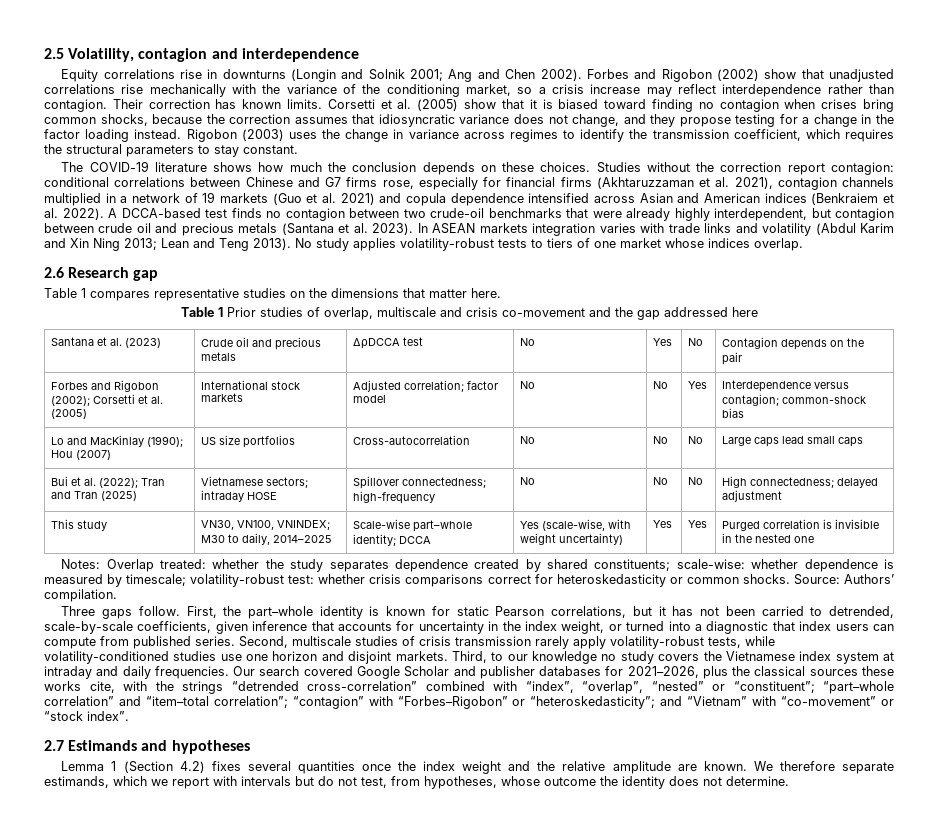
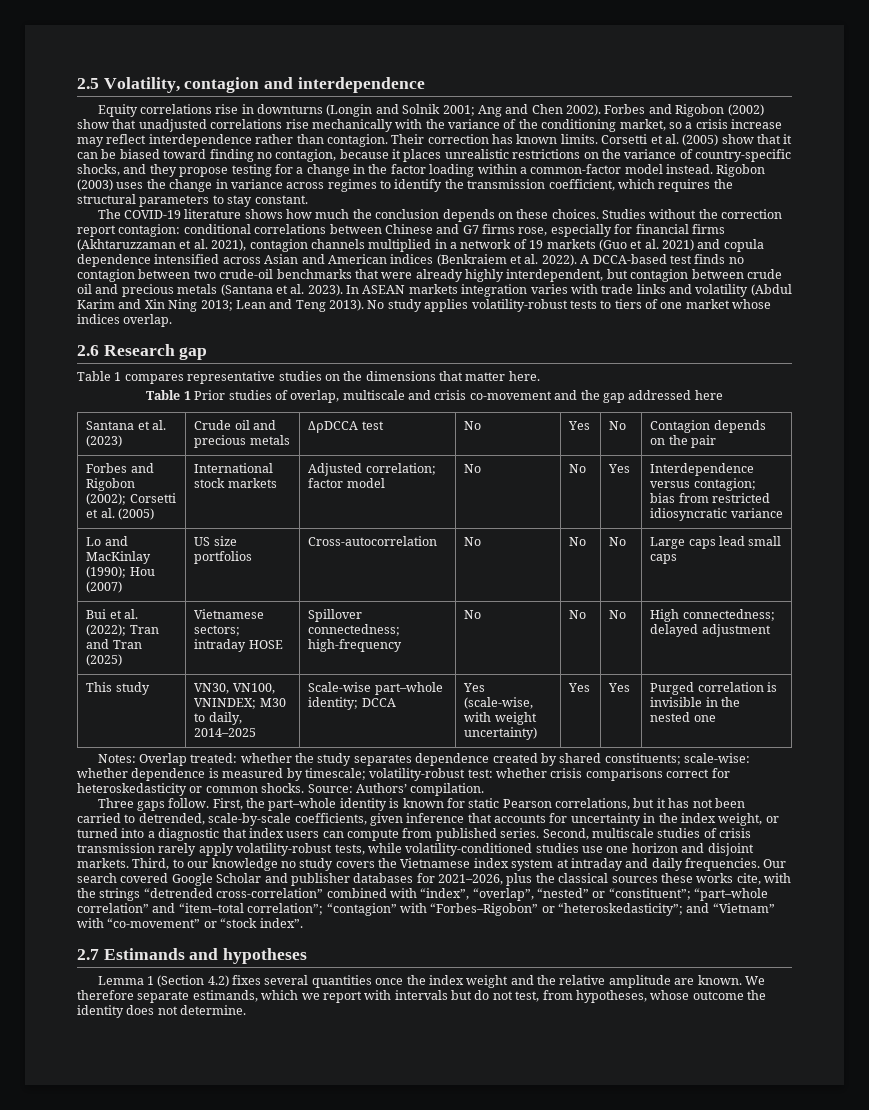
[542,99,553,109] is -> [77,149,117,159] can be
[719,99,895,112] [44,114,620,127] contagion when crises bring common shocks, because the correction assumes that idiosyncratic variance does not change, -> [275,149,791,162] [77,164,120,176] contagion, because it places unrealistic restrictions on the variance of country-specific shocks,
(130, 135) none -> [477,164,663,174] within a common-factor model
[782,396,867,404] common-shock -> (756, 484) none
(745, 413) none -> [678,493,770,503] [650,508,783,521] from restricted idiosyncratic variance

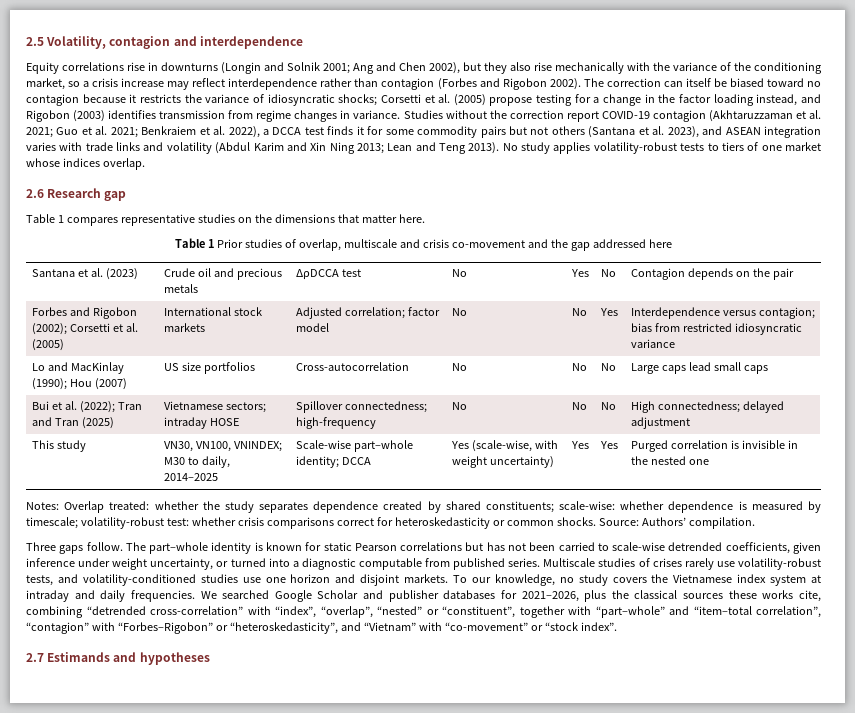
[566,104,764,117] [77,119,283,132] 2002). Forbes and Rigobon (2002) show that unadjusted correlations -> [429,62,531,74] 2002), but they also
[326,134,793,147] [77,149,791,162] [77,164,177,177] contagion. Their correction has known limits. Corsetti et al. (2005) show that it can be biased toward finding no contagion, because it places unrealistic restrictions on the variance of country-specific shocks, and they -> [381,78,821,90] [26,94,486,106] contagion (Forbes and Rigobon 2002). The correction can itself be biased toward no contagion because it restricts the variance of idiosyncratic shocks; Corsetti et al. (2005)
[477,164,766,177] [77,179,733,192] [77,194,308,207] [97,209,599,222] within a common-factor model instead. Rigobon (2003) uses the change in variance across regimes to identify the transmission coefficient, which requires the structural parameters to stay constant. // The COVID-19 literature shows how much the conclusion depends on these choices. -> [756,94,822,106] [26,110,401,122] instead, and Rigobon (2003) identifies transmission from regime changes in variance.
[118,224,725,237] [77,239,764,252] [77,254,744,267] [77,269,782,282] [77,284,458,297] contagion: conditional correlations between Chinese and G7 firms rose, especially for financial firms (Akhtaruzzaman et al. 2021), contagion channels multiplied in a network of 19 markets (Guo et al. 2021) and copula dependence intensified across Asian and American indices (Benkraiem et al. 2022). A DCCA-based test finds no contagion between two crude-oil benchmarks that were already highly interdependent, but contagion between crude oil and precious metals (Santana et al. 2023). In ASEAN markets -> [601,110,821,122] [26,126,761,138] COVID-19 contagion (Akhtaruzzaman et al. 2021; Guo et al. 2021; Benkraiem et al. 2022), a DCCA test finds it for some commodity pairs but not others (Santana et al. 2023), and ASEAN
[212,798,266,810] First, the -> [125,542,146,551] The
[555,798,666,810] correlations, but it -> [400,542,484,551] correlations but
[138,813,292,826] detrended, scale-by-scale -> [612,542,723,551] scale-wise detrended
[467,813,763,826] that accounts for uncertainty in the index weight, -> [78,558,214,570] under weight uncertainty,
[222,828,751,841] [77,843,234,856] that index users can compute from published series. Second, multiscale studies of crisis transmission rarely apply -> [358,558,735,570] computable from published series. Multiscale studies of crises rarely use
[367,843,402,853] while -> [57,574,78,583] and
[132,858,278,871] Third, to our knowledge -> [452,574,555,586] To our knowledge,
[763,859,787,868] [77,873,169,883] Our search covered -> [200,590,270,599] We searched
[764,873,791,883] [77,888,141,901] with the strings -> [26,606,83,618] combining
[326,888,387,898] combined -> (243, 610) none
[608,888,769,901] [77,903,149,913] “constituent”; “part–whole correlation” -> [442,606,665,618] “constituent”, together with “part–whole”
[247,903,324,915] correlation”; -> [756,606,821,618] correlation”,
[558,903,683,916] “heteroskedasticity”; -> [229,622,338,634] “heteroskedasticity”,
[97,975,765,988] [77,990,766,1003] [77,1005,247,1018] // Lemma 1 (Section 4.2) fixes several quantities once the index weight and the relative amplitude are known. We therefore separate estimands, which we report with intervals but do not test, from hypotheses, whose outcome the identity does not determine. -> (210, 658) none

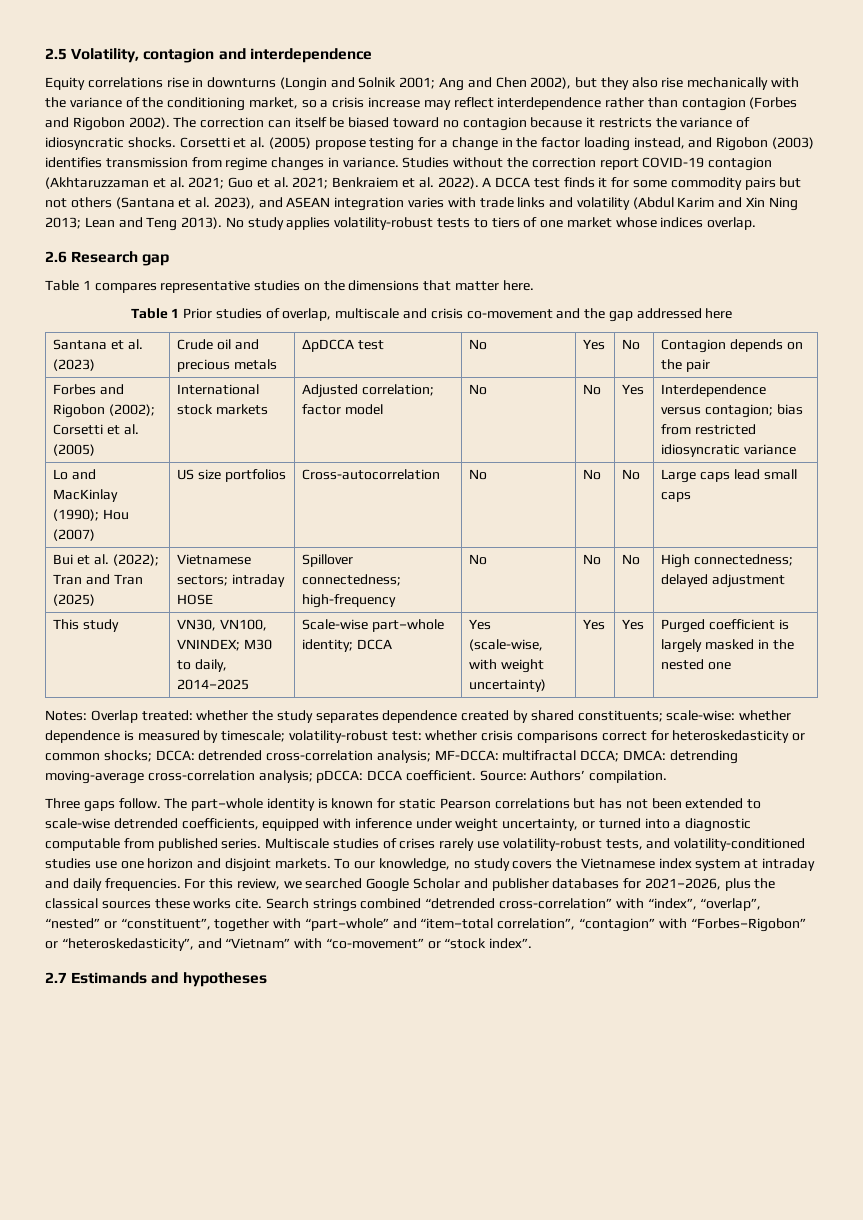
[338,94,378,106] shocks; -> [127,137,176,148] shocks.
[228,126,270,138] 2022), a -> [437,177,492,189] 2022). A
[670,440,785,449] correlation is invisible -> [708,619,789,630] [661,639,754,653] coefficient is largely masked
[556,517,596,526] shocks. -> [103,750,738,764] [45,770,476,784] shocks; DCCA: detrended cross-correlation analysis; MF-DCCA: multifractal DCCA; DMCA: detrending moving-average cross-correlation analysis; ρDCCA: DCCA coefficient.
[558,542,595,551] carried -> [685,798,744,809] extended
[793,542,822,554] given -> [262,818,352,831] equipped with
[200,591,217,599] We -> [184,878,302,890] For this review, we
[799,590,822,602] [26,606,83,618] cite, combining -> [235,898,422,912] cite. Search strings combined

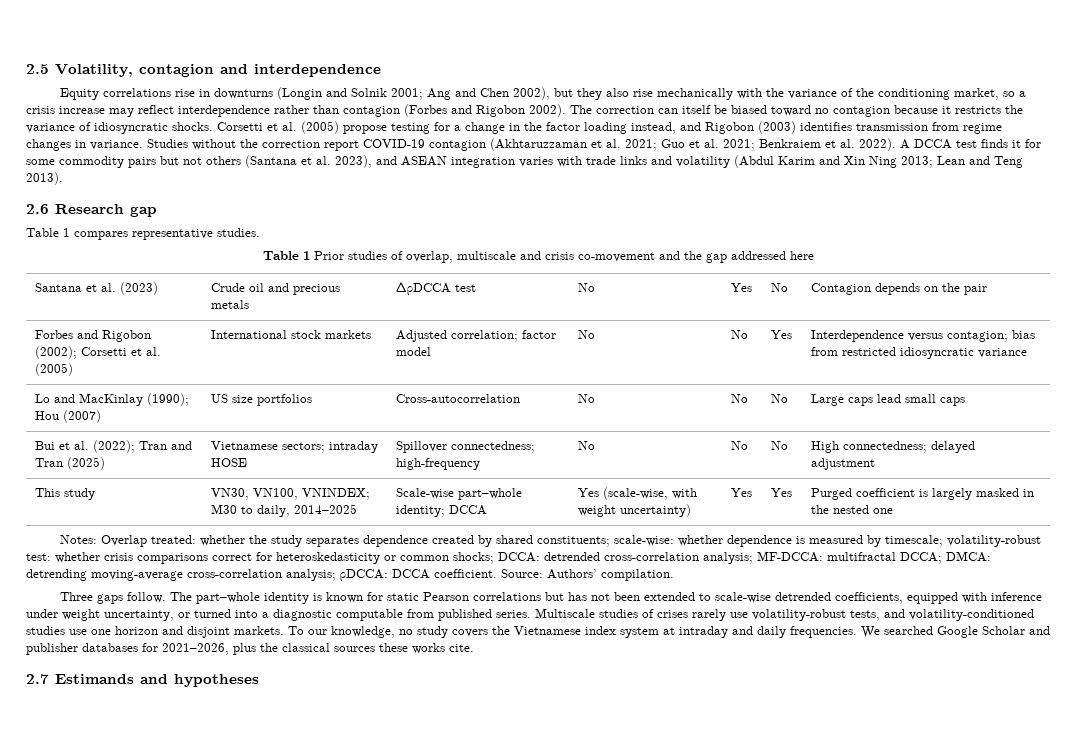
[225,217,757,230] No study applies volatility-robust tests to tiers of one market whose indices overlap. -> (63, 178) none
[254,280,534,291] studies on the dimensions that matter here. -> [217,228,260,237] studies.
[184,878,302,890] For this review, we -> [861,626,880,638] We
[265,898,762,912] [45,918,806,932] [45,938,533,951] Search strings combined “detrended cross-correlation” with “index”, “overlap”, “nested” or “constituent”, together with “part–whole” and “item–total correlation”, “contagion” with “Forbes–Rigobon” or “heteroskedasticity”, and “Vietnam” with “co-movement” or “stock index”. -> (474, 648) none

